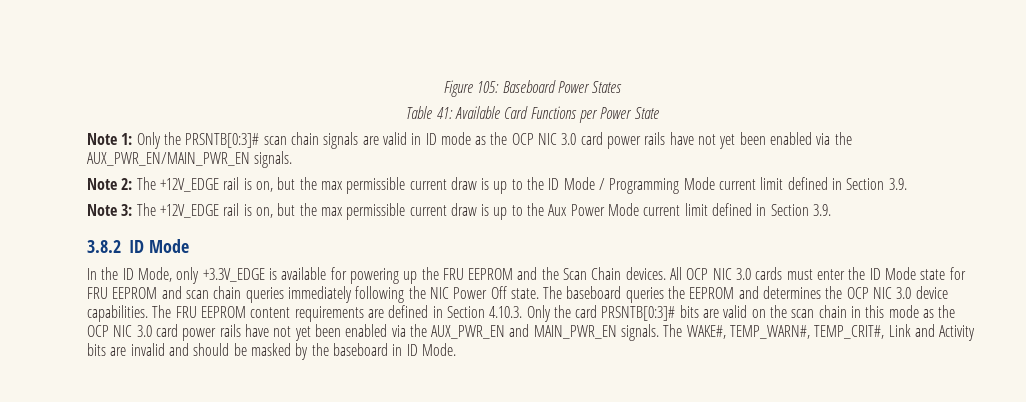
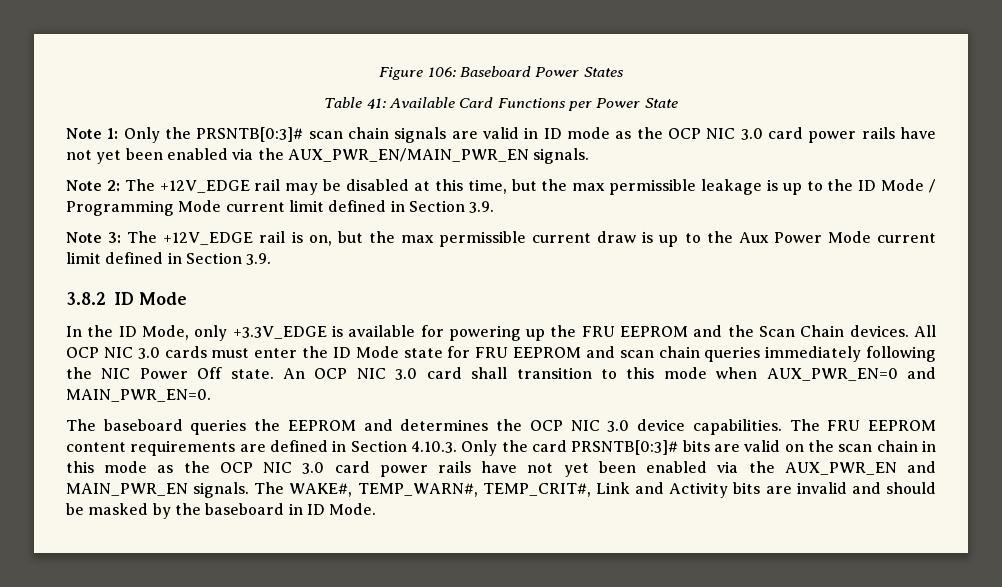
[477,81,500,93] 105: -> [427,67,456,77] 106:
[243,177,477,194] is on, but the max permissible current draw -> [285,179,762,195] may be disabled at this time, but the max permissible leakage
(539, 293) none -> [283,367,936,381] [66,389,211,402] An OCP NIC 3.0 card shall transition to this mode when AUX_PWR_EN=0 and MAIN_PWR_EN=0. //

